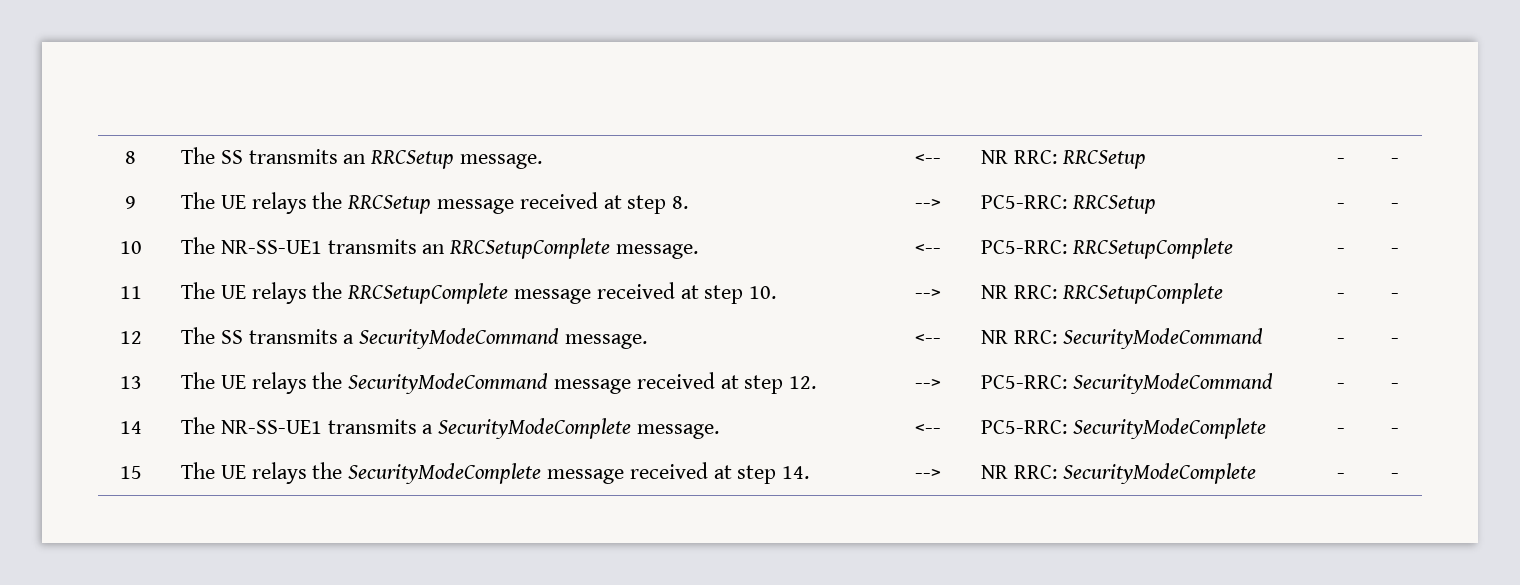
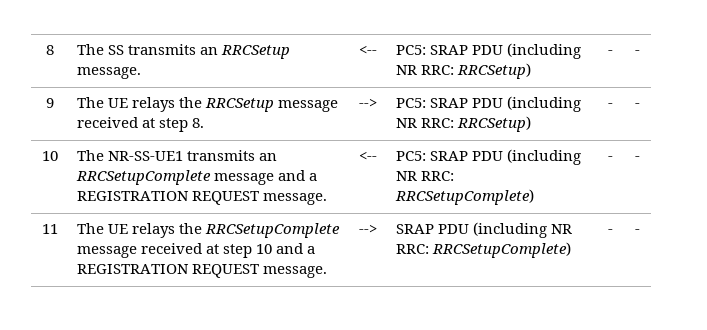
[981,150,1146,169] NR RRC: RRCSetup -> [395,43,581,59] [395,63,531,79] PC5: SRAP PDU (including NR RRC: RRCSetup)
[981,195,1156,214] PC5-RRC: RRCSetup -> [395,96,581,112] [395,116,531,132] PC5: SRAP PDU (including NR RRC: RRCSetup)
[616,244,699,259] [915,244,941,254] [981,238,1233,259] message. | <-- | PC5-RRC: RRCSetupComplete -> [213,170,317,185] [76,191,327,205] [358,151,377,161] [395,149,581,165] [395,171,454,181] [394,189,534,205] message and a REGISTRATION REQUEST message. | <-- | PC5: SRAP PDU (including NR RRC: RRCSetupComplete)
[749,286,777,299] [915,289,941,299] [981,283,1223,304] [1337,293,1345,299] [1390,293,1399,299] [119,331,142,344] [181,327,648,349] [915,334,941,344] [981,328,1263,349] [1337,338,1345,344] [1390,338,1399,344] [119,376,142,389] [181,372,817,394] [915,379,941,389] [981,373,1273,394] [1337,383,1345,389] [1390,383,1399,389] [119,421,142,434] [181,417,720,439] [915,424,941,434] [981,418,1266,439] [1337,428,1345,434] [1390,428,1399,434] [119,466,142,479] [181,462,810,484] [915,469,941,479] [981,463,1256,484] [1337,473,1345,479] [1390,473,1399,479] 10. | --> | NR RRC: RRCSetupComplete | - | - // 12 | The SS transmits a SecurityModeCommand message. | <-- | NR RRC: SecurityModeCommand | - | - // 13 | The UE relays the SecurityModeCommand message received at step 12. | --> | PC5-RRC: SecurityModeCommand | - | - // 14 | The NR-SS-UE1 transmits a SecurityModeComplete message. | <-- | PC5-RRC: SecurityModeComplete | - | - // 15 | The UE relays the SecurityModeComplete message received at step 14. | --> | NR RRC: SecurityModeComplete | - | - -> [255,243,315,254] [76,264,327,278] [358,224,377,234] [395,222,572,238] [395,242,571,258] [607,229,613,234] [634,229,640,234] 10 and a REGISTRATION REQUEST message. | --> | SRAP PDU (including NR RRC: RRCSetupComplete) | - | -

